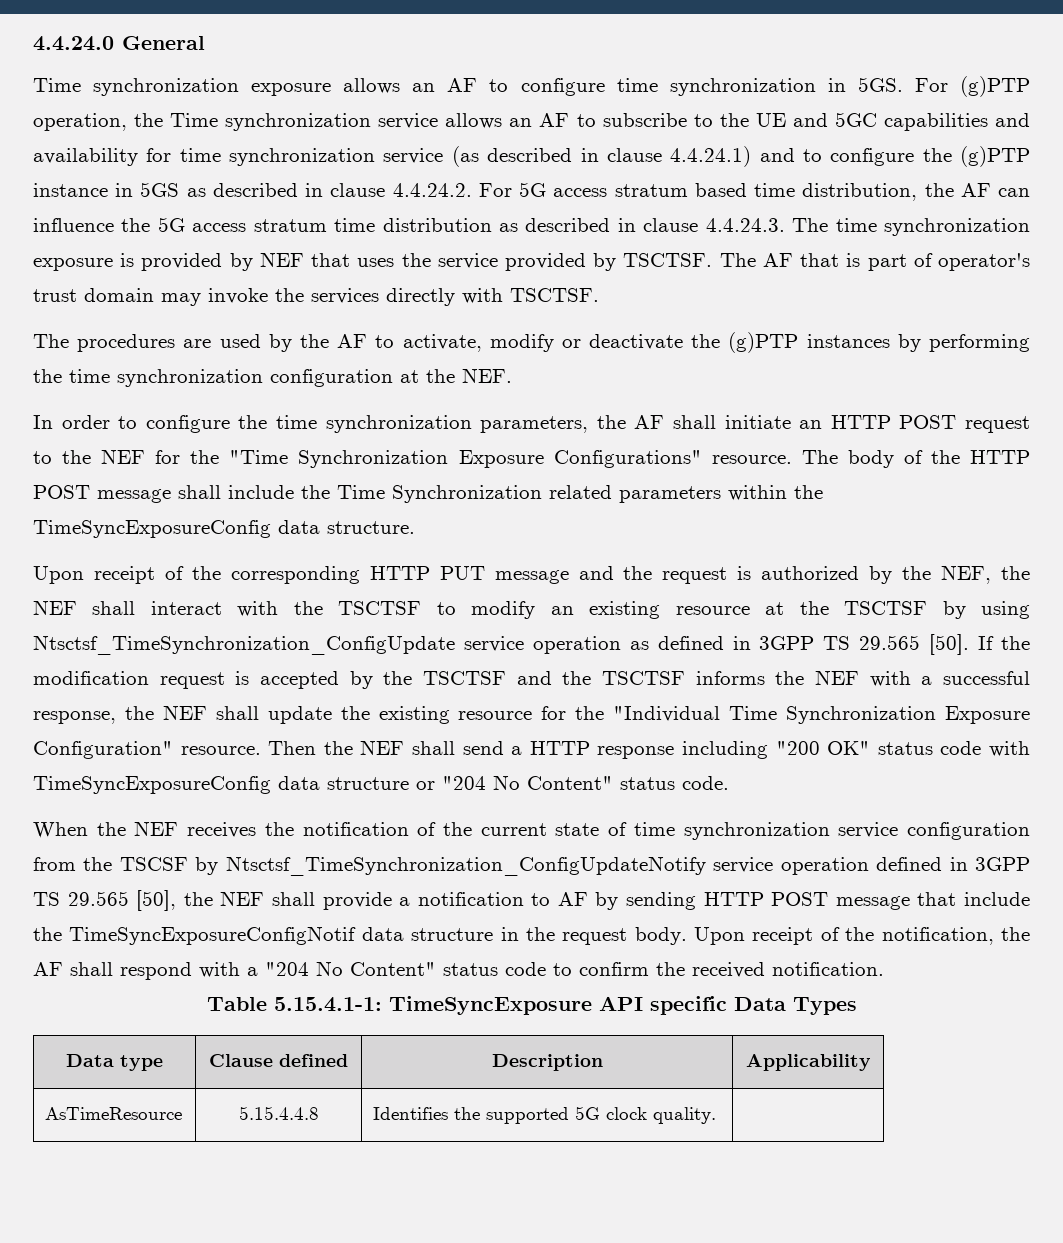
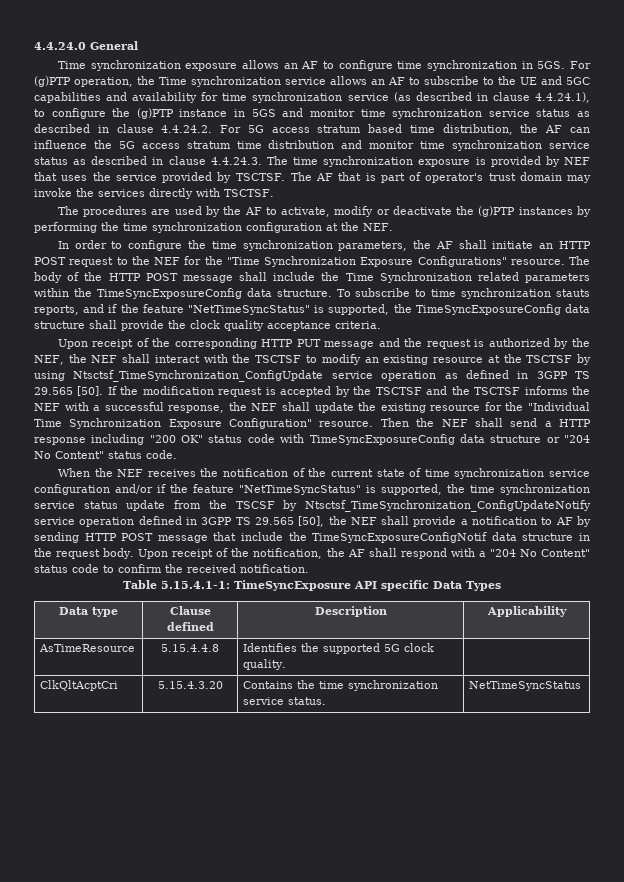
[670,146,795,167] 4.4.24.1) and -> [534,92,590,103] 4.4.24.1),
(180, 189) none -> [282,108,571,119] and monitor time synchronization service status
(492, 225) none -> [341,140,591,151] [34,157,68,165] and monitor time synchronization service status
(415, 527) none -> [336,288,590,299] [34,304,590,315] [34,320,381,331] To subscribe to time synchronization stauts reports, and if the feature "NetTimeSyncStatus" is supported, the TimeSyncExposureConfig data structure shall provide the clock quality acceptance criteria.
(1030, 831) none -> [115,484,590,495] [34,500,166,511] and/or if the feature "NetTimeSyncStatus" is supported, the time synchronization service status update
(717, 1115) none -> [40,680,119,691] [157,681,223,689] [243,680,439,691] [243,697,327,705] [469,681,582,691] // ClkQltAcptCri | 5.15.4.3.20 | Contains the time synchronization service status. | NetTimeSyncStatus

